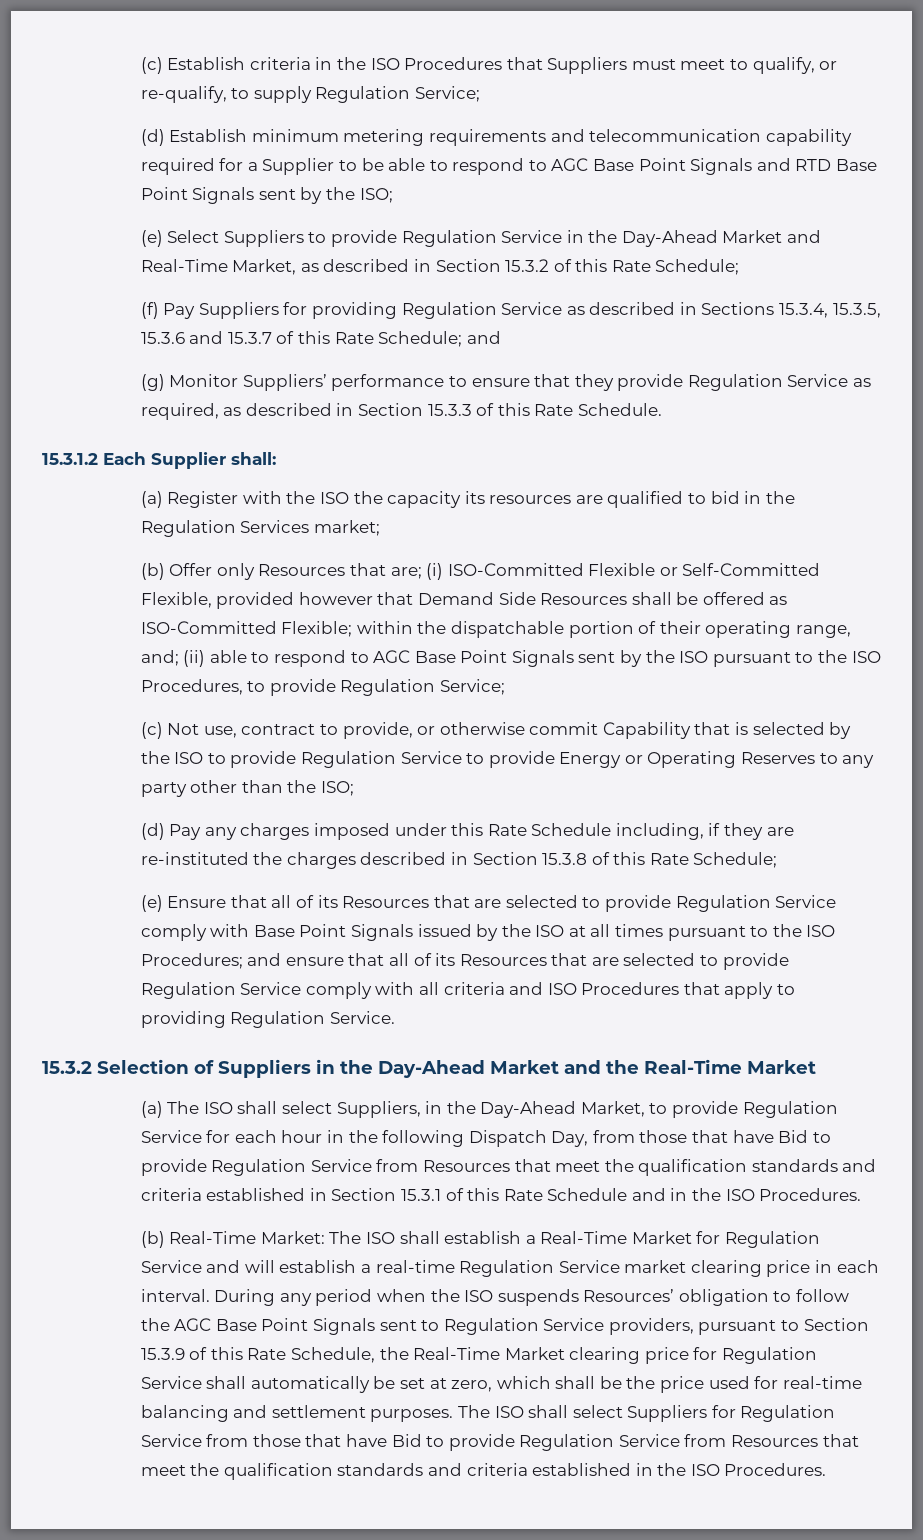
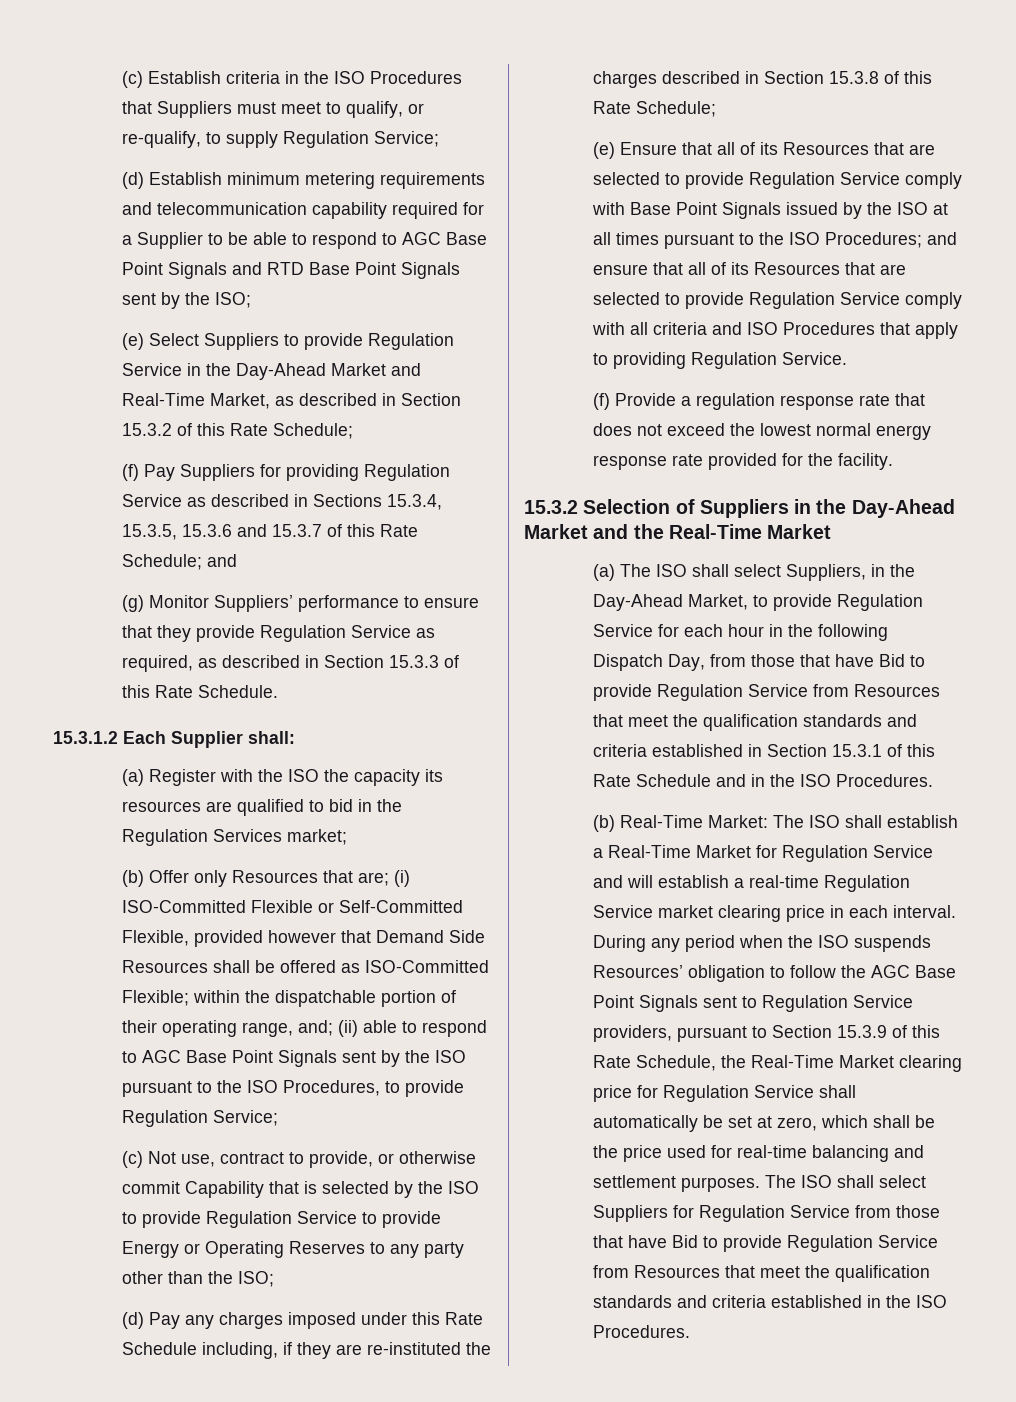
(395, 1017) none -> [593,393,926,410] [593,423,932,440] [593,453,894,470] // (f) Provide a regulation response rate that does not exceed the lowest normal energy response rate provided for the facility.

